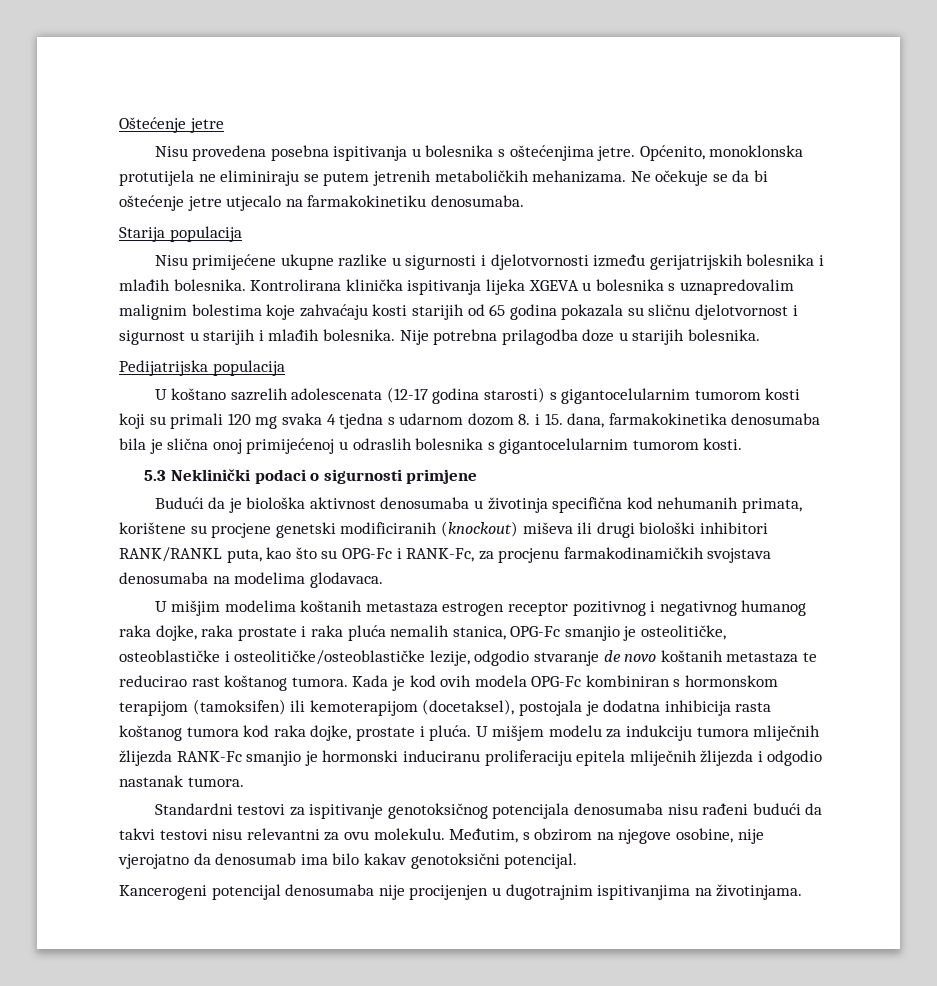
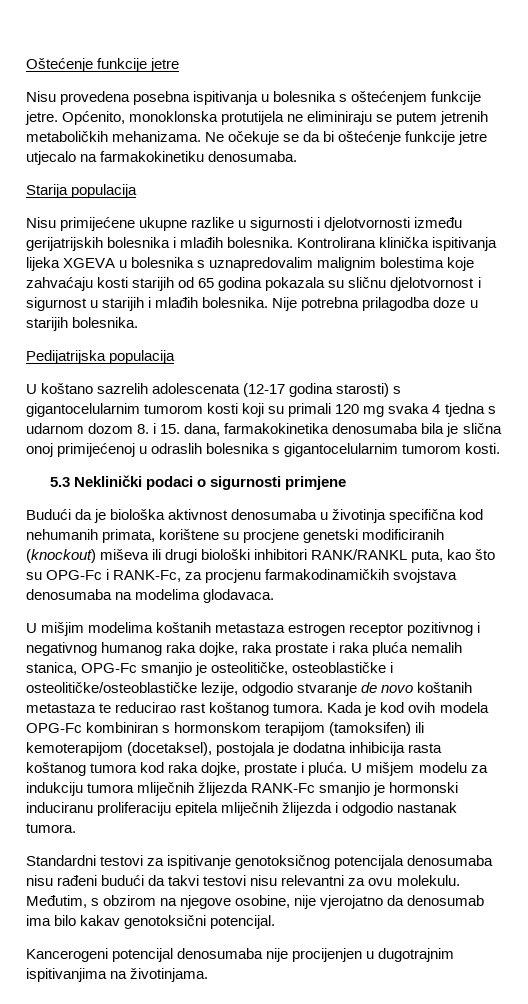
(186, 125) none -> [97,58,148,72] funkcije
[509,145,594,161] oštećenjima -> [351,91,482,105] oštećenjem funkcije
(184, 203) none -> [405,131,456,145] funkcije

